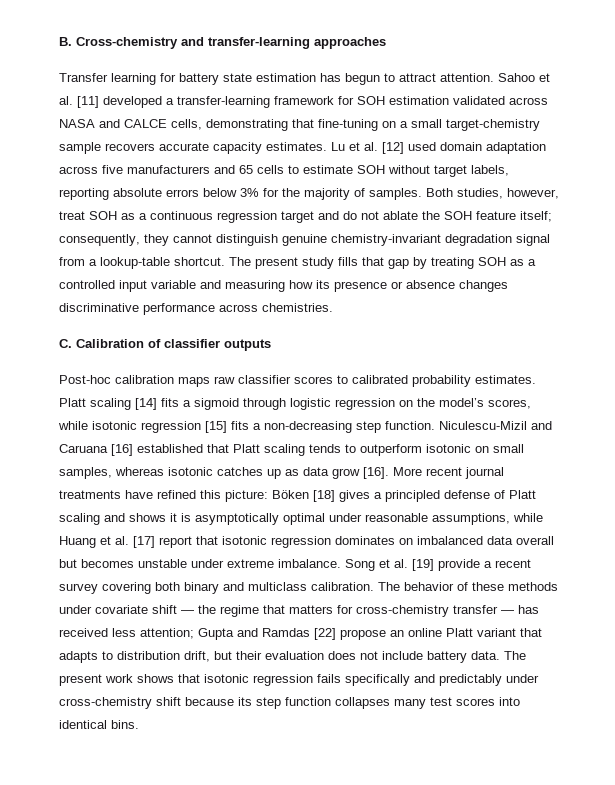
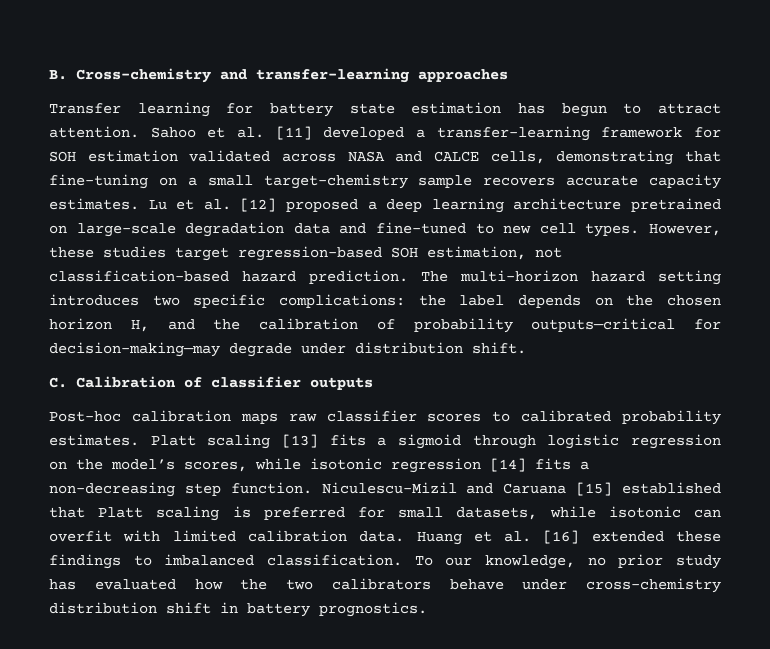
[408,142,546,154] [59,165,509,177] [59,188,559,200] [59,211,552,223] [59,234,550,246] [59,257,536,269] [59,280,508,292] [59,303,333,315] used domain adaptation across five manufacturers and 65 cells to estimate SOH without target labels, reporting absolute errors below 3% for the majority of samples. Both studies, however, treat SOH as a continuous regression target and do not ablate the SOH feature itself; consequently, they cannot distinguish genuine chemistry-invariant degradation signal from a lookup-table shortcut. The present study fills that gap by treating SOH as a controlled input variable and measuring how its presence or absence changes discriminative performance across chemistries. -> [286,198,722,213] [49,222,722,237] [49,246,562,261] [49,270,721,285] [49,294,721,308] [49,318,721,333] [49,342,526,357] proposed a deep learning architecture pretrained on large-scale degradation data and fine-tuned to new cell types. However, these studies target regression-based SOH estimation, not classification-based hazard prediction. The multi-horizon hazard setting introduces two specific complications: the label depends on the chosen horizon H, and the calibration of probability outputs—critical for decision-making—may degrade under distribution shift.
[135,398,157,410] [14] -> [282,434,318,448] [13]
[205,421,227,433] [15] -> [490,458,526,472] [14]
[111,444,133,456] [16] -> [576,482,613,496] [15]
[309,444,524,456] [59,467,504,479] [59,490,536,502] [59,513,543,525] [59,536,554,548] [59,559,531,571] [59,582,558,594] [59,605,539,617] [59,628,542,640] [59,651,526,663] [59,674,539,686] [59,697,520,709] [59,720,139,729] tends to outperform isotonic on small samples, whereas isotonic catches up as data grow [16]. More recent journal treatments have refined this picture: Böken [18] gives a principled defense of Platt scaling and shows it is asymptotically optimal under reasonable assumptions, while Huang et al. [17] report that isotonic regression dominates on imbalanced data overall but becomes unstable under extreme imbalance. Song et al. [19] provide a recent survey covering both binary and multiclass calibration. The behavior of these methods under covariate shift — the regime that matters for cross-chemistry transfer — has received less attention; Gupta and Ramdas [22] propose an online Platt variant that adapts to distribution drift, but their evaluation does not include battery data. The present work shows that isotonic regression fails specifically and predictably under cross-chemistry shift because its step function collapses many test scores into identical bins. -> [232,506,721,520] [49,530,721,545] [49,554,721,569] [49,578,721,593] [49,602,427,617] is preferred for small datasets, while isotonic can overfit with limited calibration data. Huang et al. [16] extended these findings to imbalanced classification. To our knowledge, no prior study has evaluated how the two calibrators behave under cross-chemistry distribution shift in battery prognostics.

